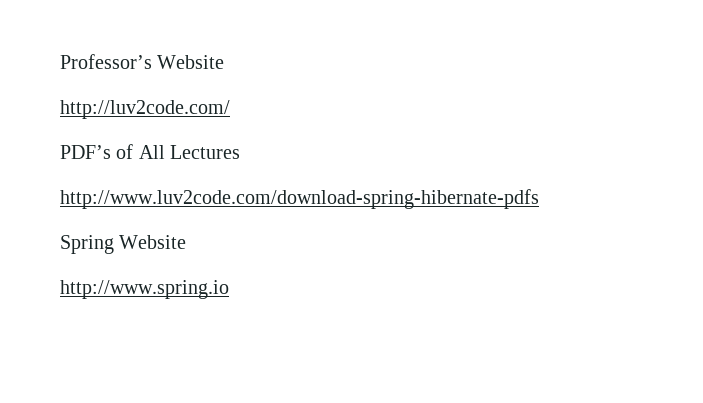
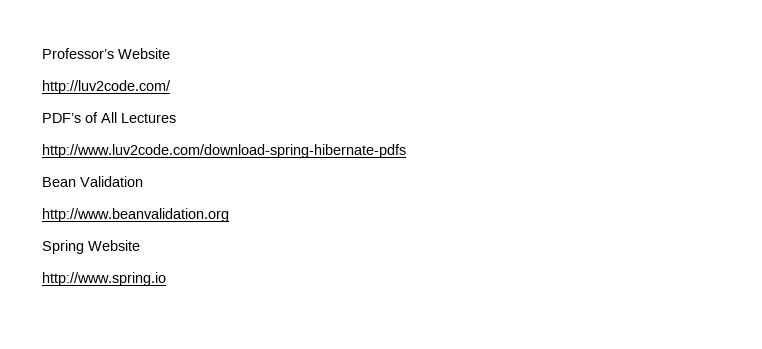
(539, 199) none -> [42,176,143,187] [42,208,229,222] // Bean Validation // http://www.beanvalidation.org

